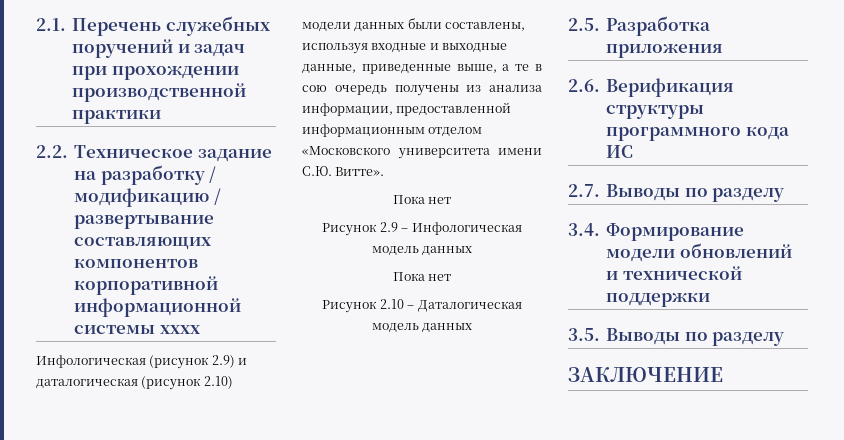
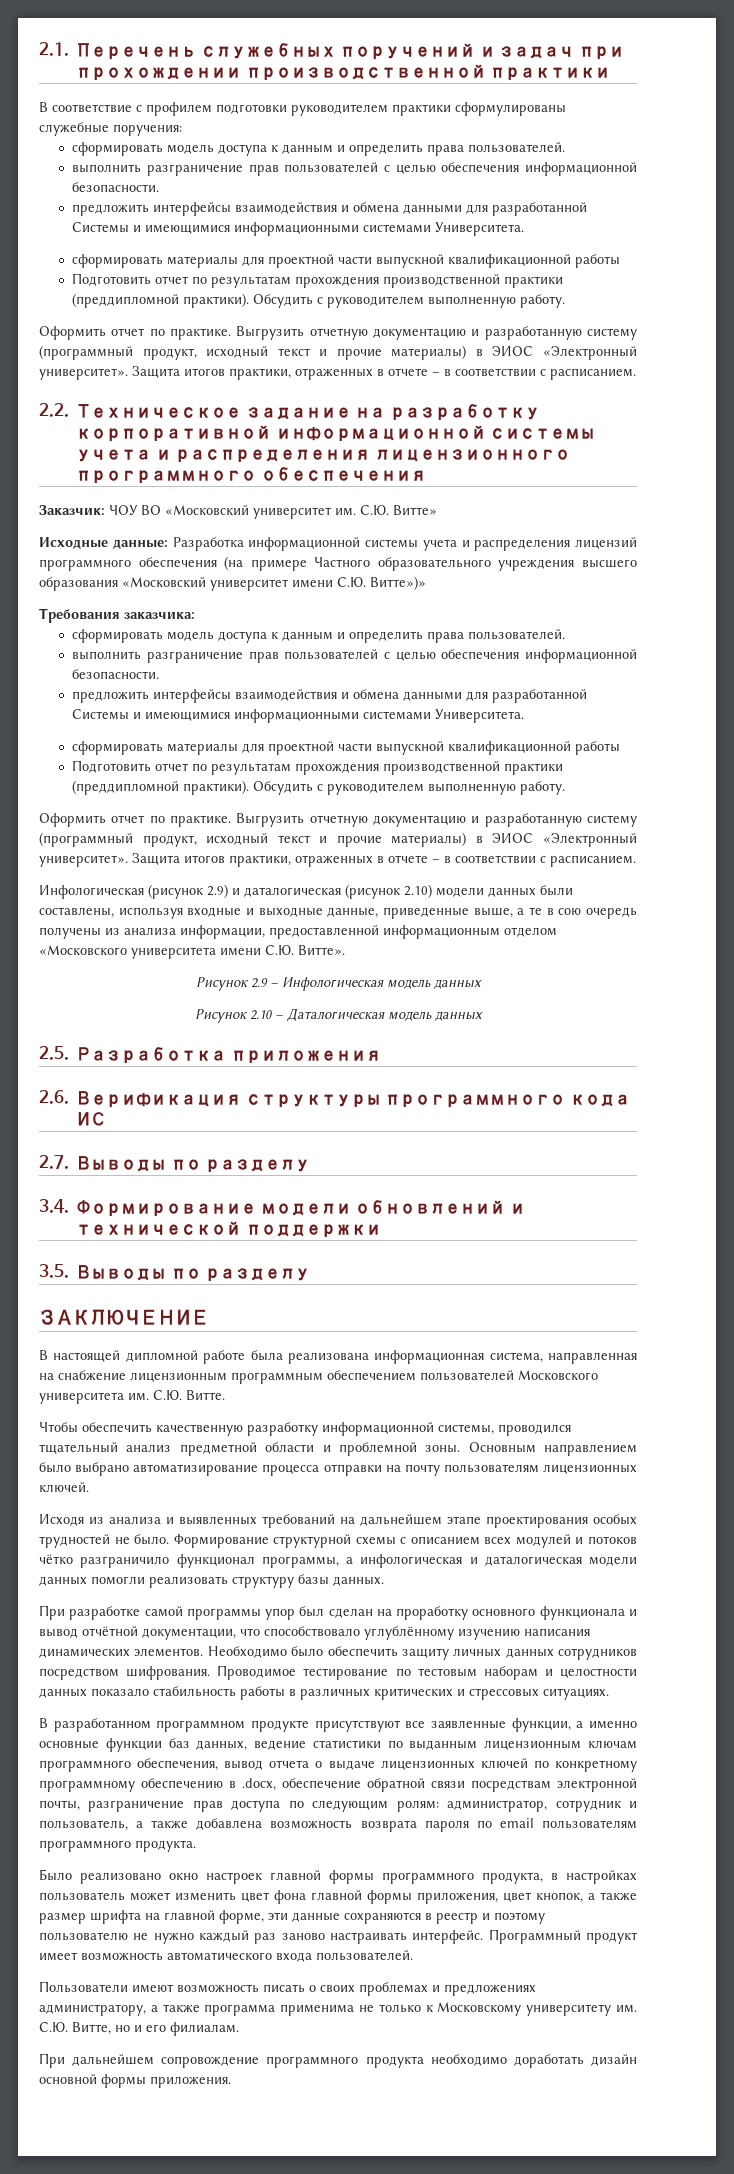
(162, 117) none -> [39,102,566,116] [39,122,182,136] [72,142,566,156] [72,162,637,176] [72,182,160,192] [72,202,588,216] [72,222,525,236] [72,254,621,268] [72,273,564,288] [72,293,566,308] [39,326,637,340] [39,345,637,360] [39,366,636,380] // В соответствие с профилем подготовки руководителем практики сформулированы служебные поручения: // сформировать модель доступа к данным и определить права пользователей. // выполнить разграничение прав пользователей с целью обеспечения информационной безопасности. // предложить интерфейсы взаимодействия и обмена данными для разработанной Системы и имеющимися информационными системами Университета. // сформировать материалы для проектной части выпускной квалификационной работы // Подготовить отчет по результатам прохождения производственной практики (преддипломной практики). Обсудить с руководителем выполненную работу. // Оформить отчет по практике. Выгрузить отчетную документацию и разработанную систему (программный продукт, исходный текст и прочие материалы) в ЭИОС «Электронный университет». Защита итогов практики, отраженных в отчете – в соответствии с расписанием.
[209,166,217,183] [74,188,221,207] [74,215,215,229] [74,237,212,250] [74,259,199,268] [74,276,219,295] [74,298,242,317] [74,325,200,334] / модификацию / развертывание составляющих компонентов корпоративной информационной системы хххх -> [76,425,596,441] [76,449,570,462] [76,467,426,483] [39,505,437,519] [39,537,637,551] [39,556,637,571] [39,576,426,591] [39,608,195,623] [72,629,566,643] [72,649,637,663] [72,669,160,679] [72,689,588,703] [72,709,525,723] [72,741,621,755] [72,760,564,775] [72,780,566,795] [39,813,637,827] [39,832,637,847] [39,853,636,867] корпоративной информационной системы учета и распределения лицензионного программного обеспечения // Заказчик: ЧОУ ВО «Московский университет им. С.Ю. Витте» // Исходные данные: Разработка информационной системы учета и распределения лицензий программного обеспечения (на примере Частного образовательного учреждения высшего образования «Московский университет имени С.Ю. Витте»)» // Требования заказчика: // сформировать модель доступа к данным и определить права пользователей. // выполнить разграничение прав пользователей с целью обеспечения информационной безопасности. // предложить интерфейсы взаимодействия и обмена данными для разработанной Системы и имеющимися информационными системами Университета. // сформировать материалы для проектной части выпускной квалификационной работы // Подготовить отчет по результатам прохождения производственной практики (преддипломной практики). Обсудить с руководителем выполненную работу. // Оформить отчет по практике. Выгрузить отчетную документацию и разработанную систему (программный продукт, исходный текст и прочие материалы) в ЭИОС «Электронный университет». Защита итогов практики, отраженных в отчете – в соответствии с расписанием.
[392,195,452,204] // Пока нет -> (345, 950) none
[392,272,452,281] // Пока нет -> (482, 984) none
(723, 374) none -> [39,1350,637,1364] [39,1370,598,1384] [39,1390,225,1404] [39,1422,571,1436] [39,1442,637,1456] [39,1462,637,1476] [39,1482,89,1492] [39,1514,637,1528] [39,1534,637,1548] [39,1554,637,1568] [39,1574,384,1588] [39,1605,637,1620] [39,1626,590,1640] [39,1646,637,1660] [39,1665,637,1680] [39,1686,609,1700] [39,1718,637,1732] [39,1738,637,1752] [39,1758,637,1772] [39,1778,637,1792] [39,1800,638,1812] [39,1818,637,1832] [39,1840,196,1852] [39,1869,637,1884] [39,1890,637,1904] [39,1910,545,1924] [39,1929,637,1944] [39,1950,413,1962] [39,1981,536,1996] [39,2002,637,2016] [39,2022,239,2036] [39,2053,637,2068] [39,2074,231,2088] // В настоящей дипломной работе была реализована информационная система, направленная на снабжение лицензионным программным обеспечением пользователей Московского университета им. С.Ю. Витте. // Чтобы обеспечить качественную разработку информационной системы, проводился тщательный анализ предметной области и проблемной зоны. Основным направлением было выбрано автоматизирование процесса отправки на почту пользователям лицензионных ключей. // Исходя из анализа и выявленных требований на дальнейшем этапе проектирования особых трудностей не было. Формирование структурной схемы с описанием всех модулей и потоков чётко разграничило функционал программы, а инфологическая и даталогическая модели данных помогли реализовать структуру базы данных. // При разработке самой программы упор был сделан на проработку основного функционала и вывод отчётной документации, что способствовало углублённому изучению написания динамических элементов. Необходимо было обеспечить защиту личных данных сотрудников посредством шифрования. Проводимое тестирование по тестовым наборам и целостности данных показало стабильность работы в различных критических и стрессовых ситуациях. // В разработанном программном продукте присутствуют все заявленные функции, а именно основные функции баз данных, ведение статистики по выданным лицензионным ключам программного обеспечения, вывод отчета о выдаче лицензионных ключей по конкретному программному обеспечению в .docx, обеспечение обратной связи посредствам электронной почты, разграничение прав доступа по следующим ролям: администратор, сотрудник и пользователь, а также добавлена возможность возврата пароля по email пользователям программного продукта. // Было реализовано окно настроек главной формы программного продукта, в настройках пользователь может изменить цвет фона главной формы приложения, цвет кнопок, а также размер шрифта на главной форме, эти данные сохраняются в реестр и поэтому пользователю не нужно каждый раз заново настраивать интерфейс. Программный продукт имеет возможность автоматического входа пользователей. // Пользователи имеют возможность писать о своих проблемах и предложениях администратору, а также программа применима не только к Московскому университету им. С.Ю. Витте, но и его филиалам. // При дальнейшем сопровождение программного продукта необходимо доработать дизайн основной формы приложения.

